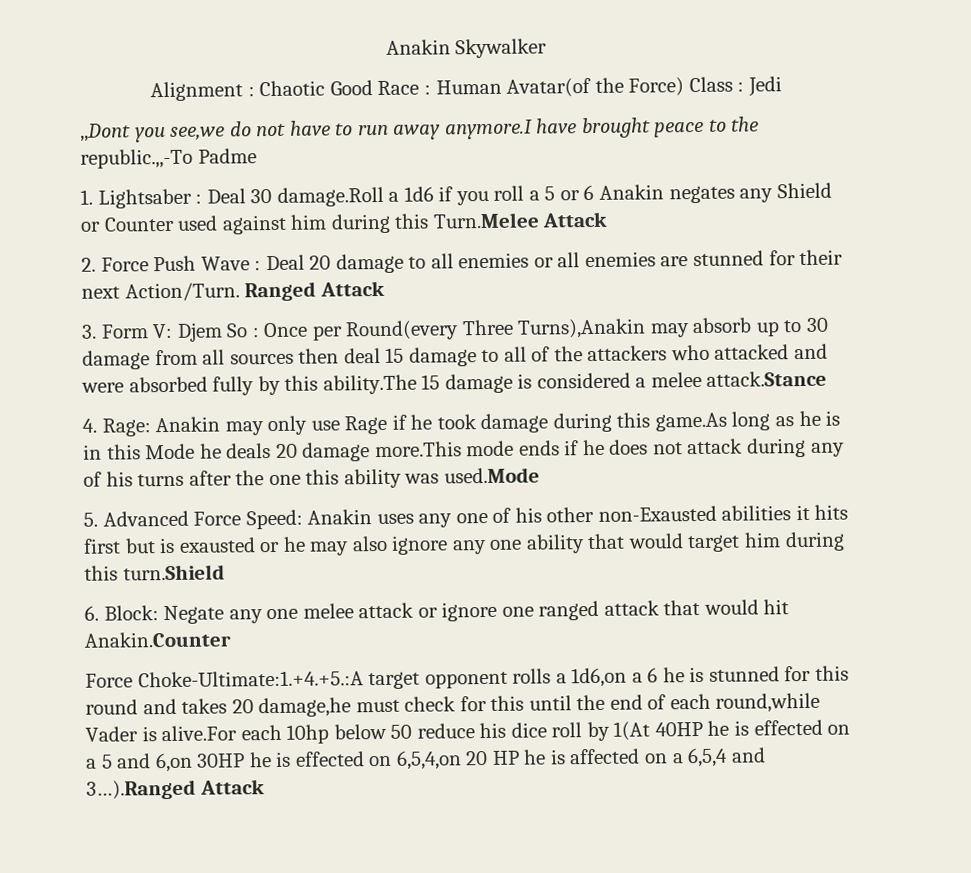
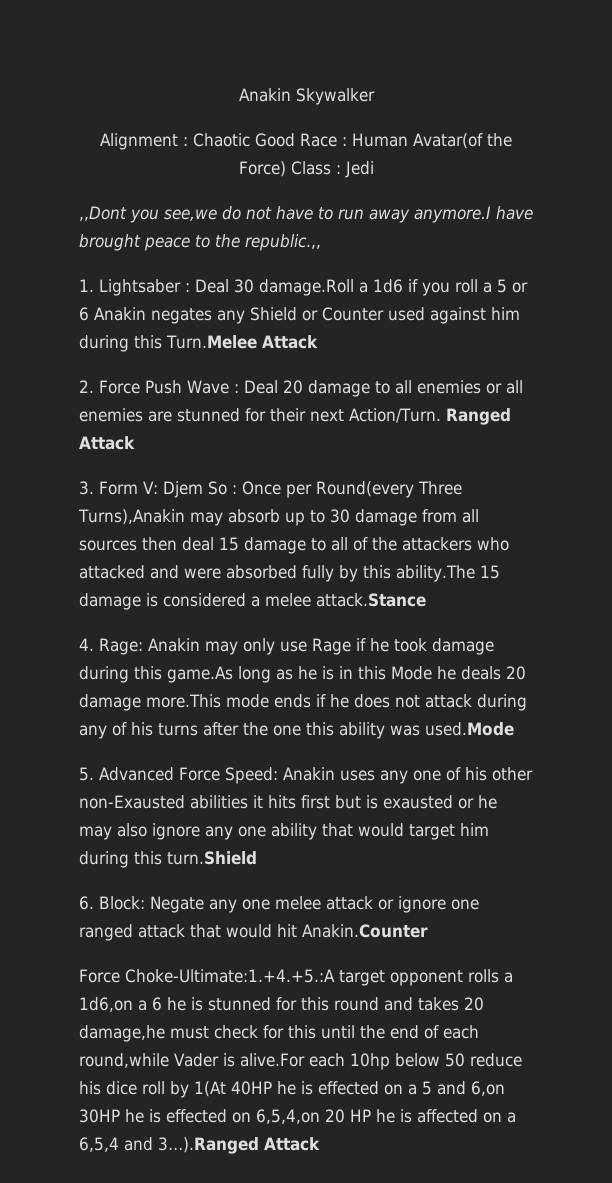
[80,148,257,169] republic.,,-To Padme -> [245,234,321,251] republic.,,

